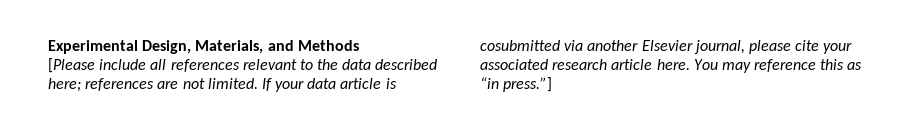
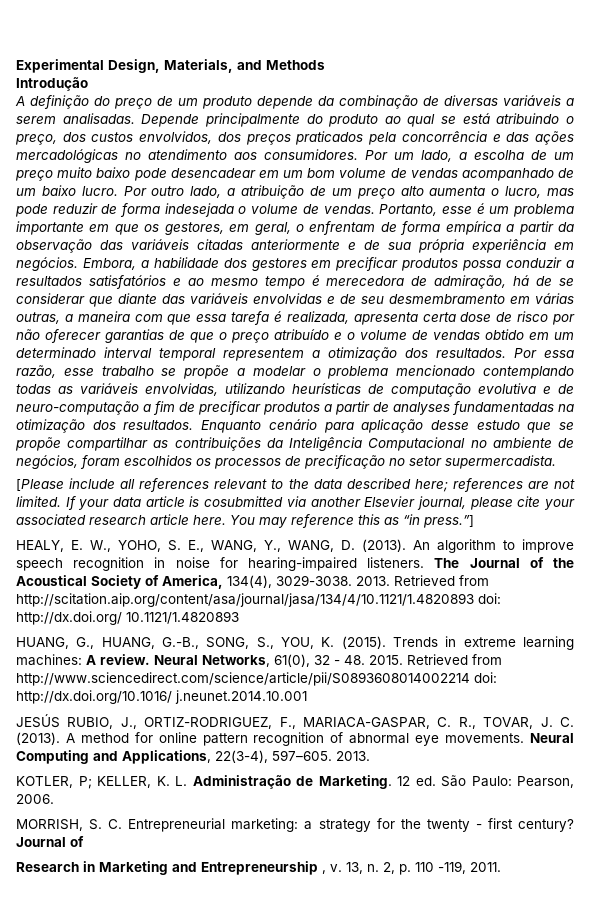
(359, 45) none -> [16,77,88,91] [15,95,574,109] [16,113,574,127] [15,131,575,145] [16,149,574,163] [15,167,575,181] [16,185,575,199] [15,203,574,217] [16,221,575,235] [16,239,574,253] [16,257,575,271] [16,275,574,289] [16,293,574,307] [16,311,575,325] [16,329,574,343] [16,347,574,361] [16,365,575,379] [16,383,574,397] [16,401,574,415] [16,419,574,433] [15,437,574,451] [16,455,556,469] // Introdução // A definição do preço de um produto depende da combinação de diversas variáveis a serem analisadas. Depende principalmente do produto ao qual se está atribuindo o preço, dos custos envolvidos, dos preços praticados pela concorrência e das ações mercadológicas no atendimento aos consumidores. Por um lado, a escolha de um preço muito baixo pode desencadear em um bom volume de vendas acompanhado de um baixo lucro. Por outro lado, a atribuição de um preço alto aumenta o lucro, mas pode reduzir de forma indesejada o volume de vendas. Portanto, esse é um problema importante em que os gestores, em geral, o enfrentam de forma empírica a partir da observação das variáveis citadas anteriormente e de sua própria experiência em negócios. Embora, a habilidade dos gestores em precificar produtos possa conduzir a resultados satisfatórios e ao mesmo tempo é merecedora de admiração, há de se considerar que diante das variáveis envolvidas e de seu desmembramento em várias outras, a maneira com que essa tarefa é realizada, apresenta certa dose de risco por não oferecer garantias de que o preço atribuído e o volume de vendas obtido em um determinado interval temporal representem a otimização dos resultados. Por essa razão, esse trabalho se propõe a modelar o problema mencionado contemplando todas as variáveis envolvidas, utilizando heurísticas de computação evolutiva e de neuro-computação a fim de precificar produtos a partir de analyses fundamentadas na otimização dos resultados. Enquanto cenário para aplicação desse estudo que se propõe compartilhar as contribuições da Inteligência Computacional no ambiente de negócios, foram escolhidos os processos de precificação no setor supermercadista.
(553, 84) none -> [16,539,574,553] [16,557,574,571] [16,575,489,589] [16,593,501,607] [16,611,239,625] [16,636,574,650] [16,654,502,667] [16,672,497,686] [16,690,307,704] [16,714,574,729] [16,732,575,746] [16,750,370,764] [16,775,574,789] [16,794,54,804] [16,818,574,832] [16,836,84,847] [16,861,501,875] // HEALY, E. W., YOHO, S. E., WANG, Y., WANG, D. (2013). An algorithm to improve speech recognition in noise for hearing-impaired listeners. The Journal of the Acoustical Society of America, 134(4), 3029-3038. 2013. Retrieved from http://scitation.aip.org/content/asa/journal/jasa/134/4/10.1121/1.4820893 doi: http://dx.doi.org/ 10.1121/1.4820893 // HUANG, G., HUANG, G.-B., SONG, S., YOU, K. (2015). Trends in extreme learning machines: A review. Neural Networks, 61(0), 32 - 48. 2015. Retrieved from http://www.sciencedirect.com/science/article/pii/S0893608014002214 doi: http://dx.doi.org/10.1016/ j.neunet.2014.10.001 // JESÚS RUBIO, J., ORTIZ-RODRIGUEZ, F., MARIACA-GASPAR, C. R., TOVAR, J. C. (2013). A method for online pattern recognition of abnormal eye movements. Neural Computing and Applications, 22(3-4), 597–605. 2013. // KOTLER, P; KELLER, K. L. Administração de Marketing. 12 ed. São Paulo: Pearson, 2006. // MORRISH, S. C. Entrepreneurial marketing: a strategy for the twenty - first century? Journal of // Research in Marketing and Entrepreneurship , v. 13, n. 2, p. 110 -119, 2011.

